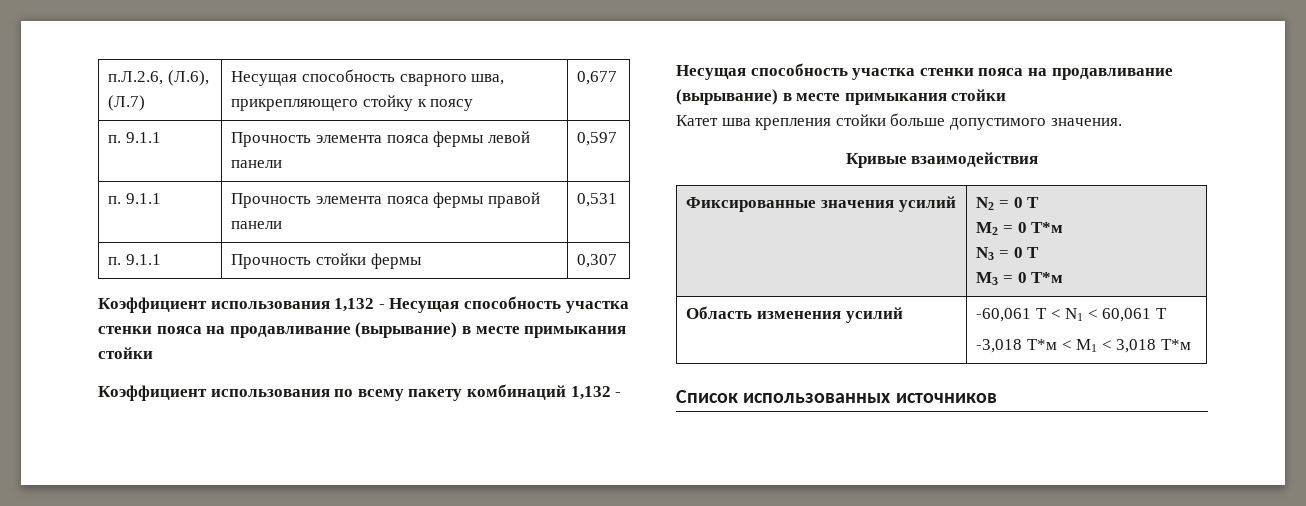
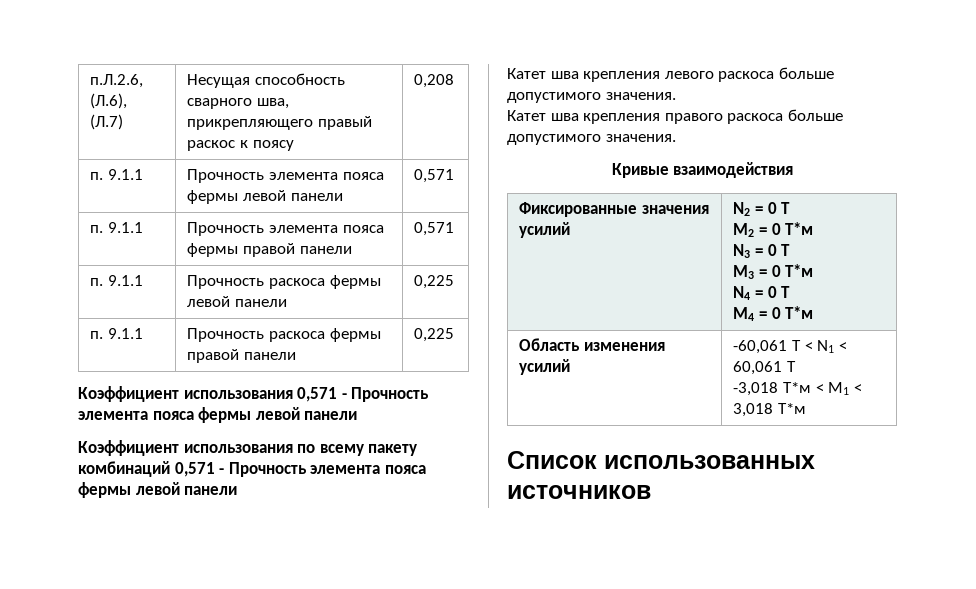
[363,95,414,111] стойку -> [318,116,373,130] [187,140,236,151] правый раскос
[577,71,618,85] 0,677 -> [414,74,455,88] 0,208
[577,132,618,146] 0,597 -> [414,169,455,183] 0,571
[577,193,618,207] [108,254,162,265] [231,253,422,269] [577,254,618,268] [98,296,629,313] [98,322,627,338] [98,347,153,359] 0,531 // п. 9.1.1 | Прочность стойки фермы | 0,307 // Коэффициент использования 1,132 - Несущая способность участка стенки пояса на продавливание (вырывание) в месте примыкания стойки -> [414,222,455,236] [90,275,144,286] [187,275,381,289] [187,296,288,307] [414,275,455,289] [90,328,144,339] [187,328,381,342] [187,349,297,363] [414,328,455,342] [78,386,430,402] [78,407,358,423] 0,571 // п. 9.1.1 | Прочность раскоса фермы левой панели | 0,225 // п. 9.1.1 | Прочность раскоса фермы правой панели | 0,225 // Коэффициент использования 0,571 - Прочность элемента пояса фермы левой панели
[570,386,622,400] [676,63,1173,80] [676,89,1007,105] [676,114,886,130] 1,132 - Несущая способность участка стенки пояса на продавливание (вырывание) в месте примыкания стойки // Катет шва крепления стойки -> [174,462,426,477] [78,482,238,498] [507,67,834,82] [507,92,676,103] [507,110,784,124] 0,571 - Прочность элемента пояса фермы левой панели // Катет шва крепления левого раскоса больше допустимого значения. // Катет шва крепления правого раскоса
(1064, 277) none -> [733,286,791,300] [733,306,814,321] // N4 = 0 Т // M4 = 0 Т*м

